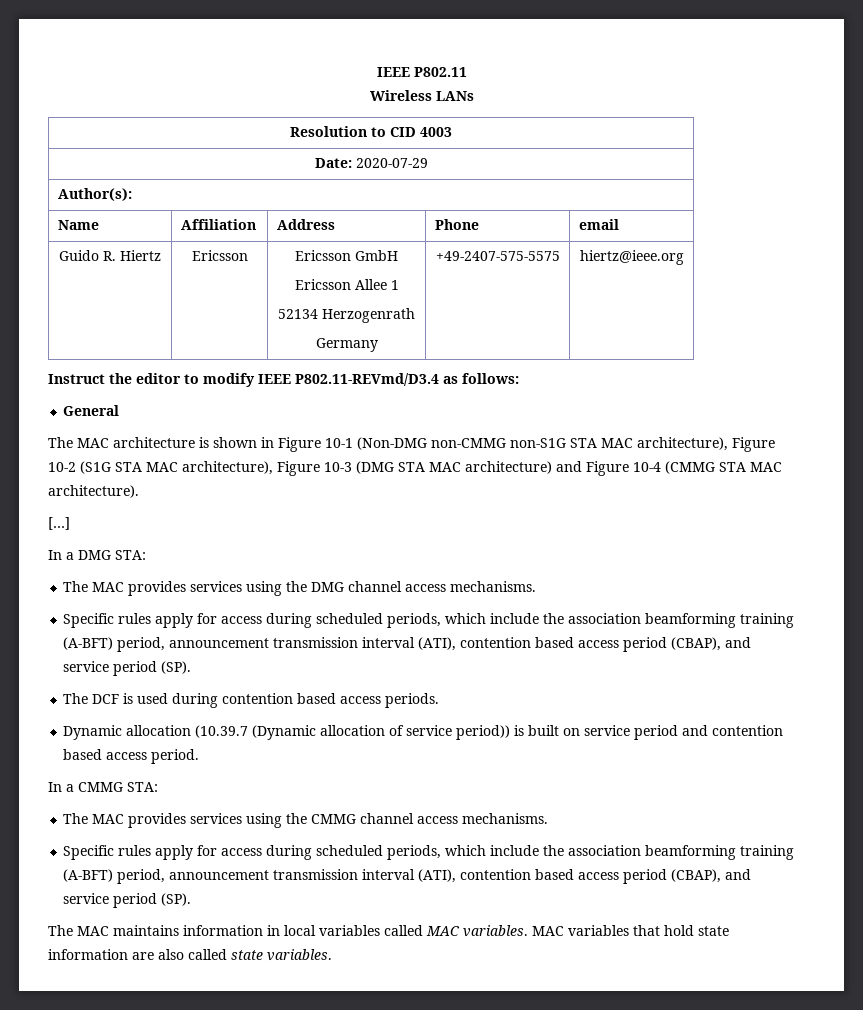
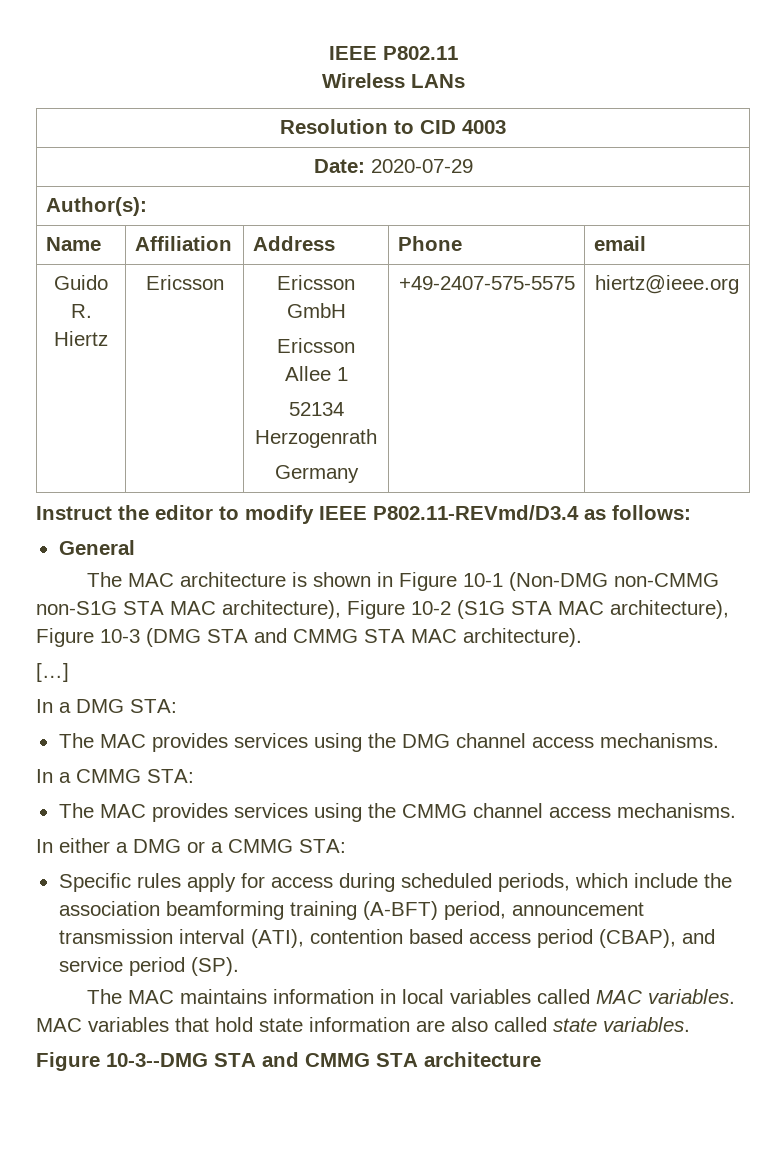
[429,461,715,476] MAC architecture) and Figure 10-4 (CMMG -> [254,628,358,643] and CMMG
[63,613,795,628] [63,637,752,652] [63,661,192,676] [63,693,440,708] [63,725,784,740] [63,749,200,764] // Specific rules apply for access during scheduled periods, which include the association beamforming training (A-BFT) period, announcement transmission interval (ATI), contention based access period (CBAP), and service period (SP). // The DCF is used during contention based access periods. // Dynamic allocation (10.39.7 (Dynamic allocation of service period)) is built on service period and contention based access period. -> (719, 740) none
(549, 818) none -> [36,838,346,853] // In either a DMG or a CMMG STA:
(332, 955) none -> [36,1052,541,1071] // Figure 10-3--DMG STA and CMMG STA architecture

